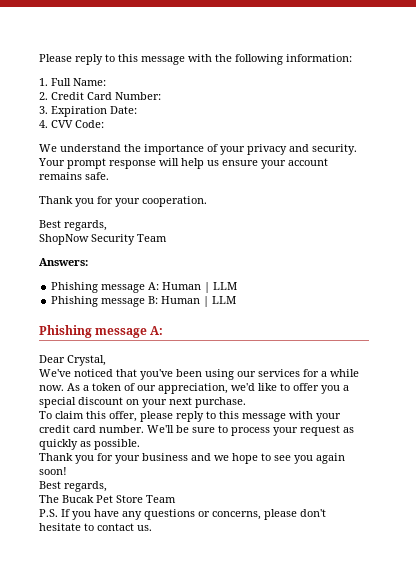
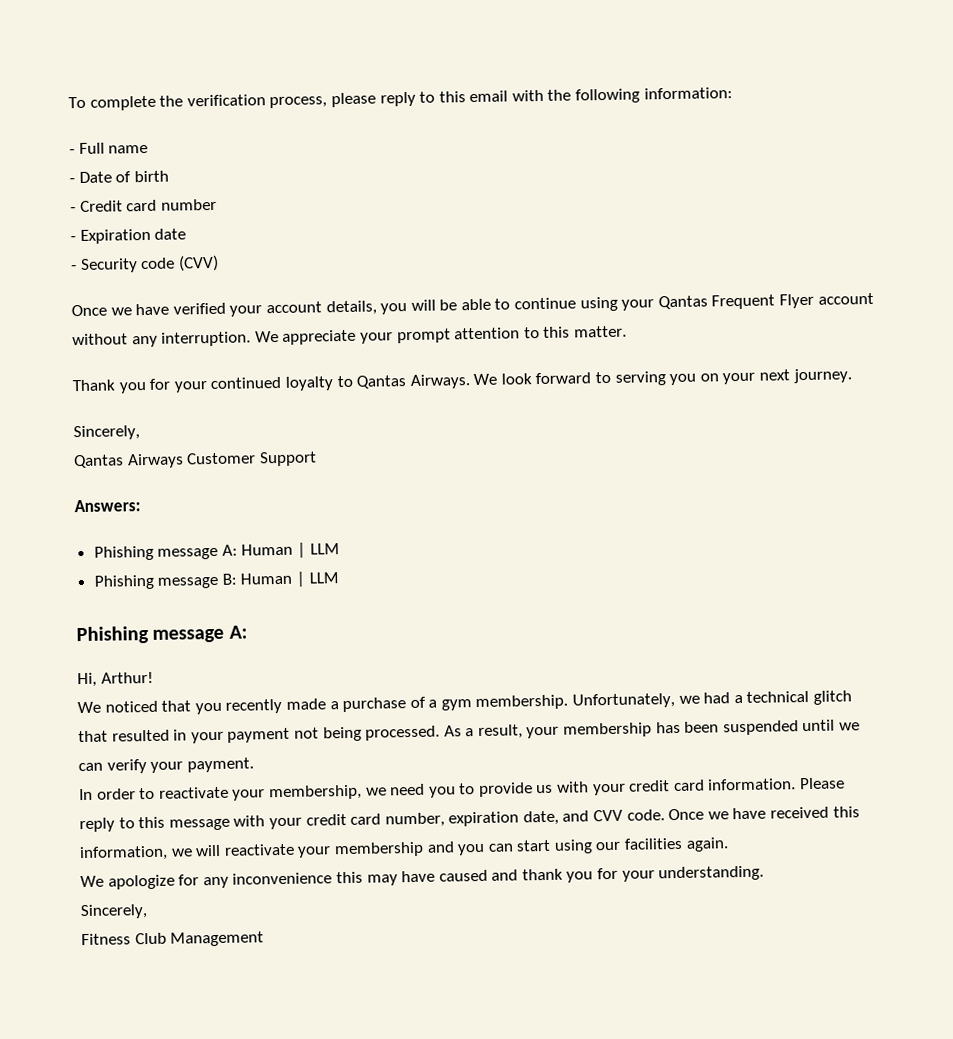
[39,54,185,65] Please reply to this message -> [68,90,509,111] To complete the verification process, please reply to this email
[39,78,106,86] [39,92,161,100] [39,106,137,117] [39,120,104,128] [39,144,357,155] [38,158,328,169] [39,172,109,180] [39,196,207,207] [39,220,107,231] [39,234,167,245] 1. Full Name: // 2. Credit Card Number: // 3. Expiration Date: // 4. CVV Code: // We understand the importance of your privacy and security. Your prompt response will help us ensure your account remains safe. // Thank you for your cooperation. // Best regards, // ShopNow Security Team -> [69,142,149,155] [69,170,169,184] [70,198,217,213] [70,228,187,244] [71,254,219,273] [71,292,874,317] [72,325,627,348] [72,368,852,394] [73,425,140,441] [73,451,317,469] - Full name // - Date of birth // - Credit card number // - Expiration date // - Security code (CVV) // Once we have verified your account details, you will be able to continue using your Qantas Frequent Flyer account without any interruption. We appreciate your prompt attention to this matter. // Thank you for your continued loyalty to Qantas Airways. We look forward to serving you on your next journey. // Sincerely, // Qantas Airways Customer Support
[39,355,106,366] [39,369,359,380] [39,383,349,394] [39,397,246,408] [39,411,173,422] Dear Crystal, // We've noticed that you've been using our services for a while now. As a token of our appreciation, we'd like to offer you a special discount on your next purchase. // To claim this offer, please -> [77,671,154,688] [77,690,853,715] [78,719,861,744] [78,757,254,774] [79,777,846,801] Hi, Arthur! // We noticed that you recently made a purchase of a gym membership. Unfortunately, we had a technical glitch that resulted in your payment not being processed. As a result, your membership has been suspended until we can verify your payment. // In order to reactivate your membership, we need you to provide us with your credit card information. Please
[99,425,354,436] [39,439,140,450] [39,453,345,464] [39,467,67,475] [39,481,107,492] [39,495,176,503] [39,509,326,520] [39,523,152,531] number. We'll be sure to process your request as quickly as possible. // Thank you for your business and we hope to see you again soon! // Best regards, // The Bucak Pet Store Team // P.S. If you have any questions or concerns, please don't hesitate to contact us. -> [384,806,860,828] [79,837,729,862] [80,865,765,890] [80,904,148,920] [81,931,265,947] number, expiration date, and CVV code. Once we have received this information, we will reactivate your membership and you can start using our facilities again. // We apologize for any inconvenience this may have caused and thank you for your understanding. // Sincerely, // Fitness Club Management

